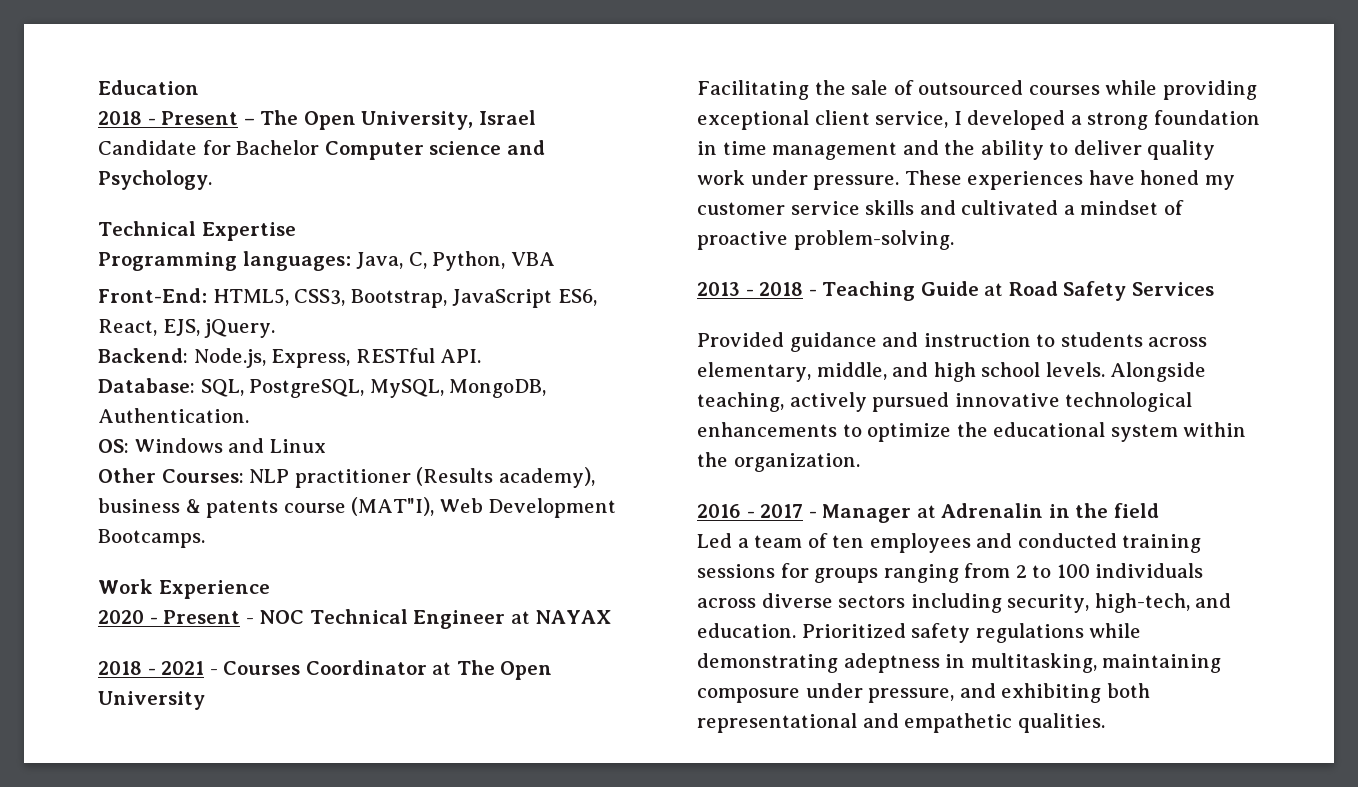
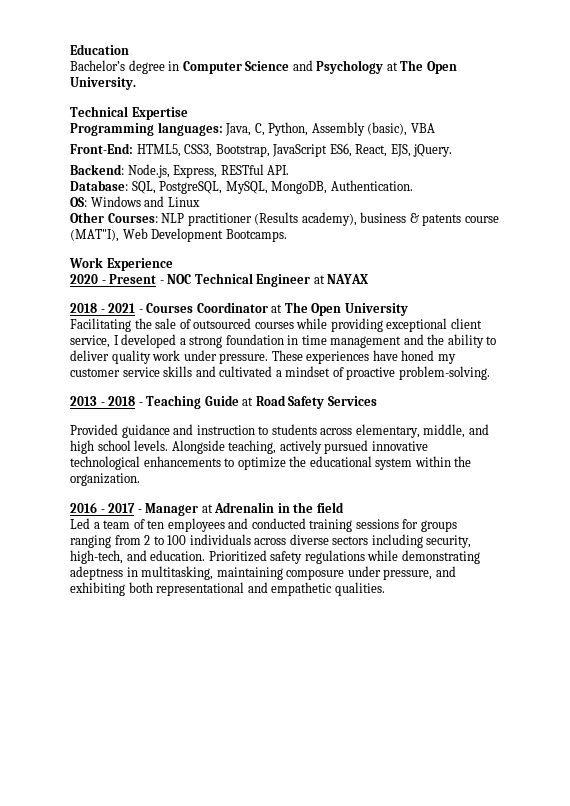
[98,110,536,130] [98,140,545,160] [98,170,212,190] 2018 - Present – The Open University, Israel // Candidate for Bachelor Computer science and Psychology. -> [70,60,457,74] [70,77,136,90] Bachelor’s degree in Computer Science and Psychology at The Open University.
(506, 261) none -> [311,122,408,136] Assembly (basic),

